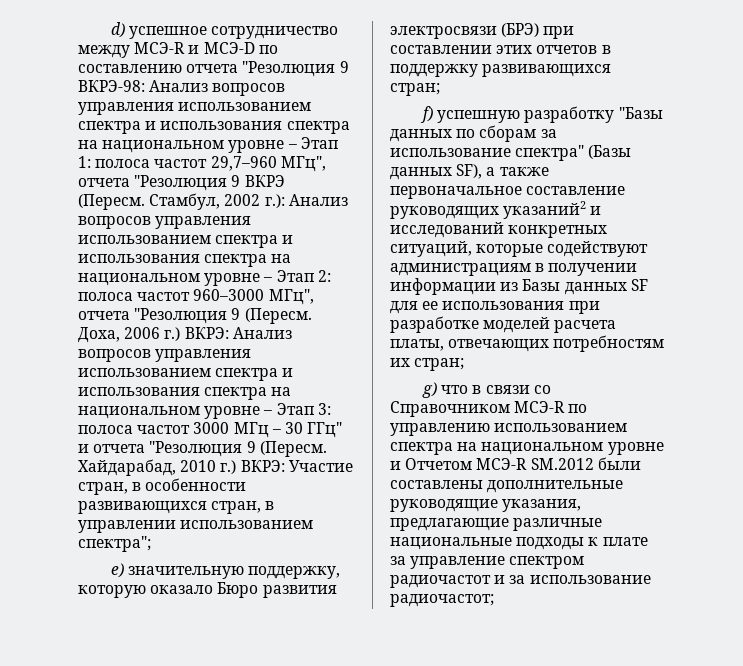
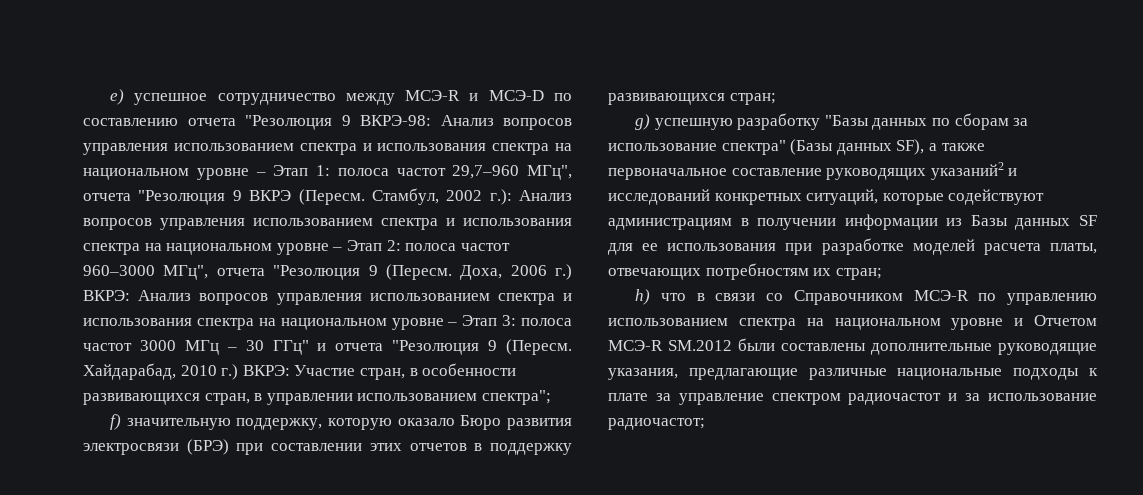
[110,22,125,38] d) -> [110,89,125,105] e)
[110,563,124,578] е) -> [110,414,122,430] f)
[419,106,433,123] f) -> [635,114,651,130] g)
[421,382,437,398] g) -> [635,289,651,305] h)

